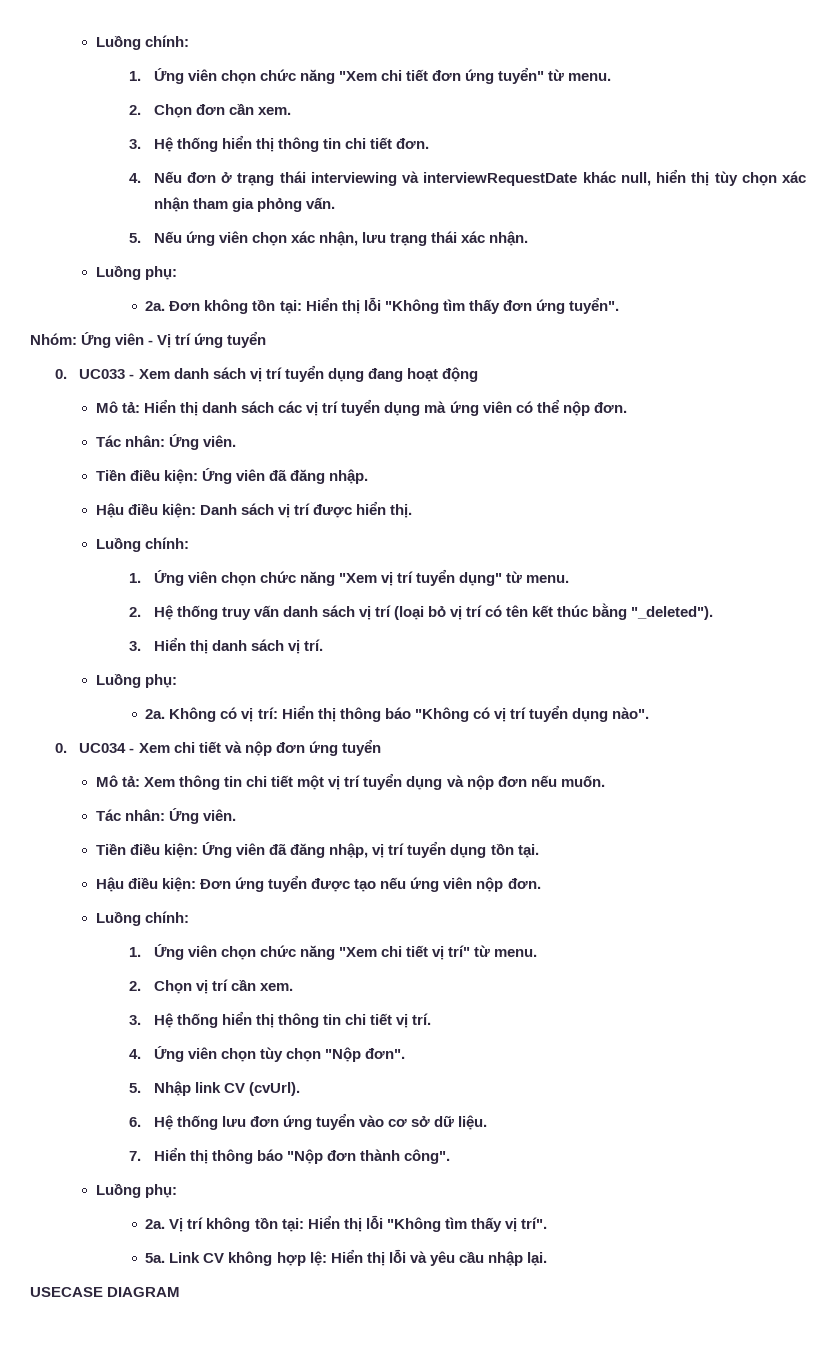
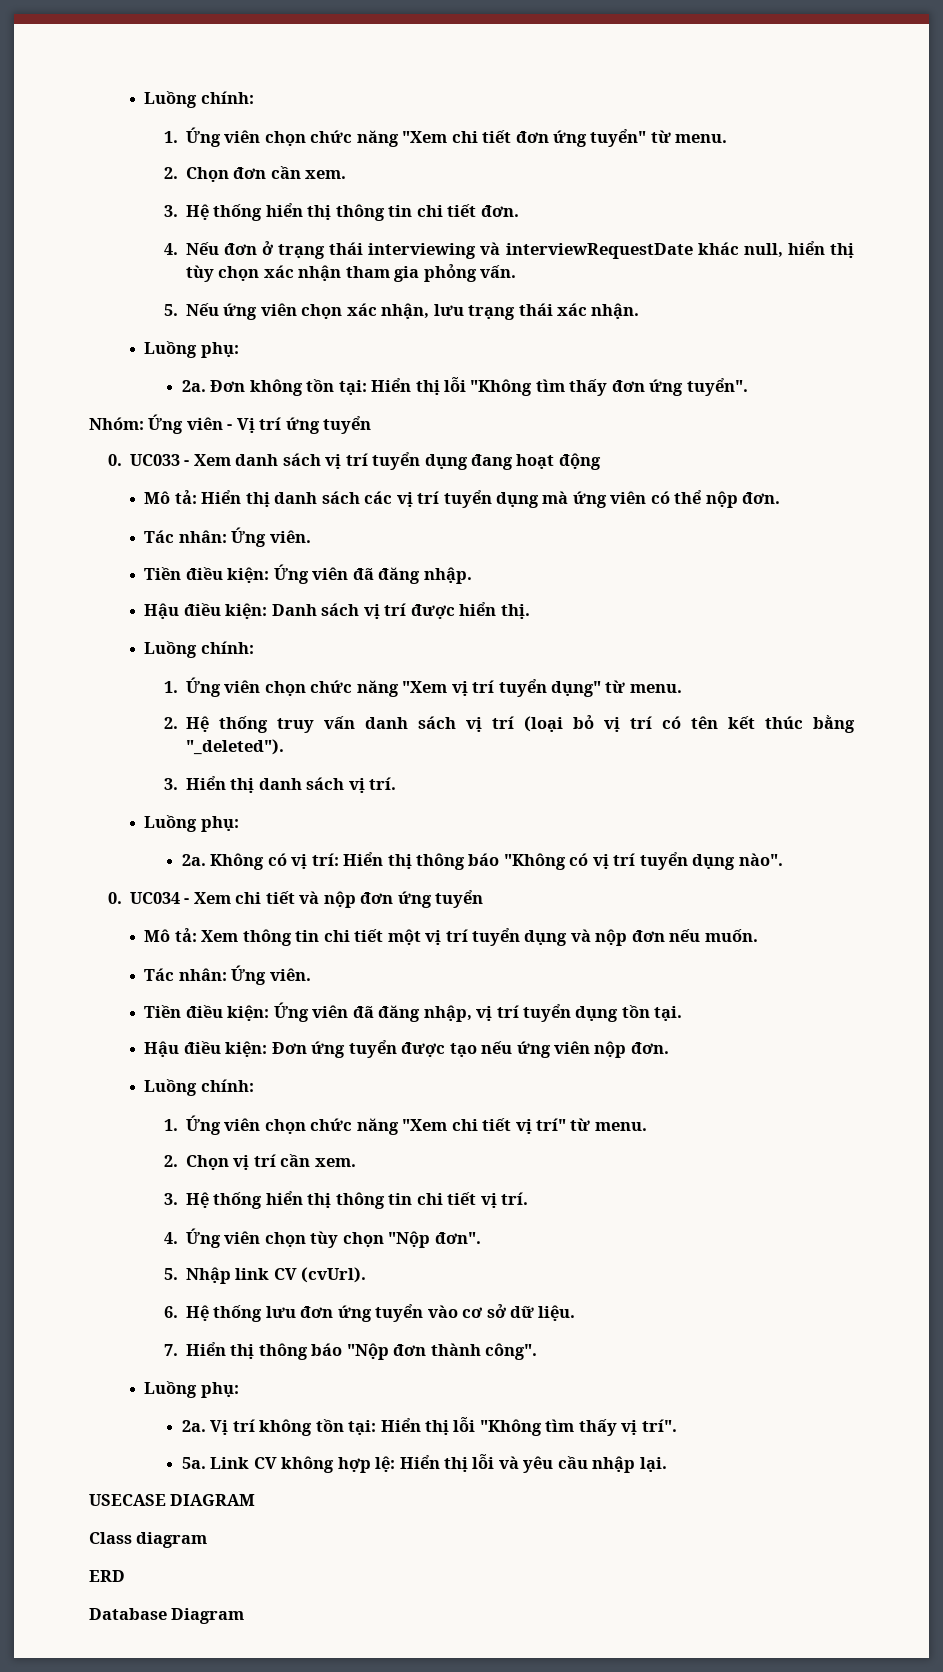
(181, 1292) none -> [89,1532,208,1548] [89,1570,125,1582] [89,1608,245,1624] // Class diagram // ERD // Database Diagram

